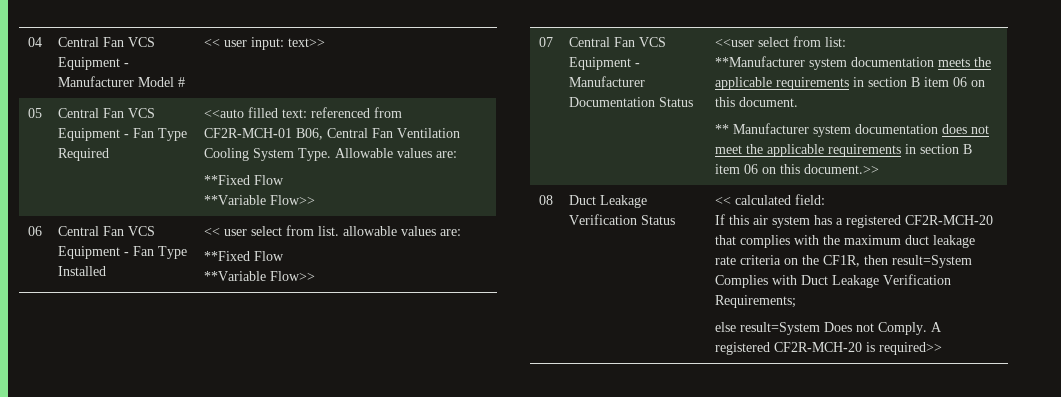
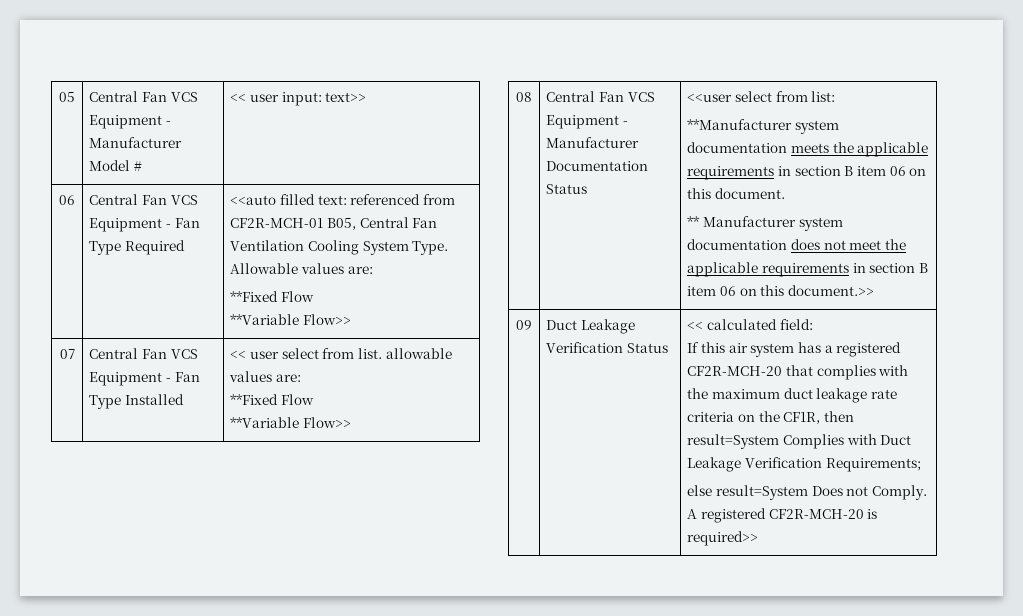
[28,37,42,47] 04 -> [59,92,75,102] 05
[28,108,42,118] 05 -> [59,195,75,205] 06
[296,128,324,140] B06, -> [327,218,357,230] B05,
[28,226,42,236] 06 -> [59,349,75,359] 07
[539,37,553,47] 07 -> [516,92,532,102] 08
[539,195,553,205] 08 -> [516,320,532,330] 09

